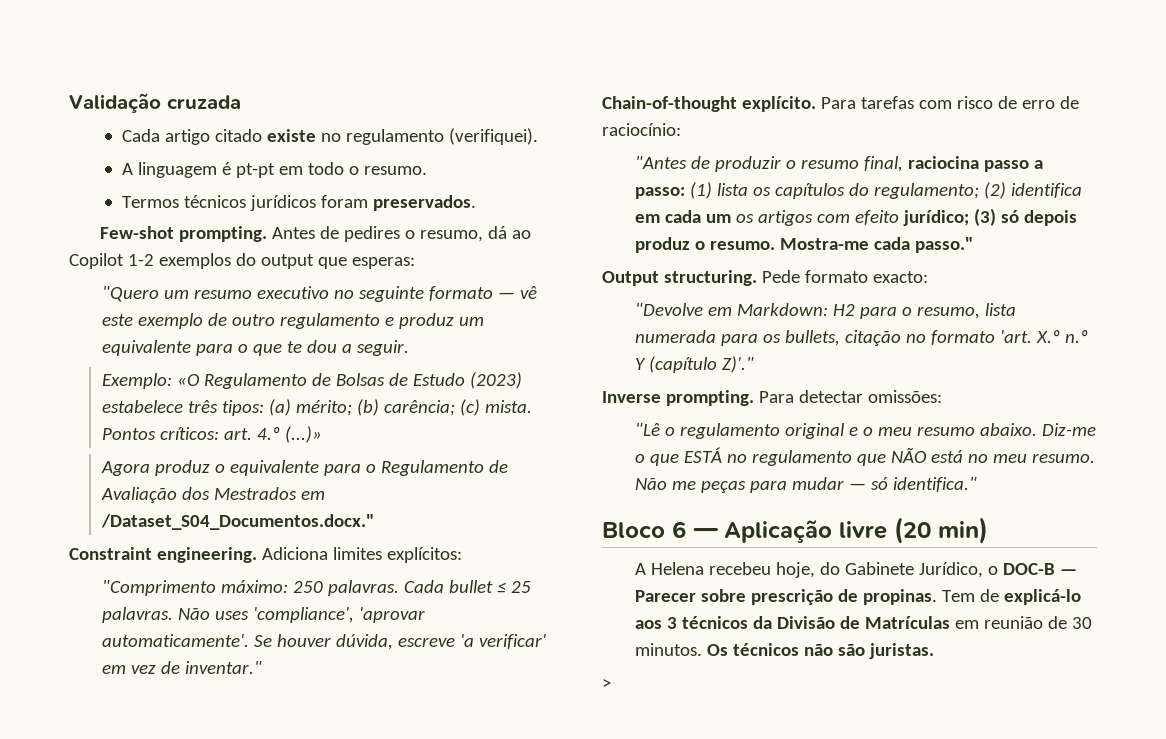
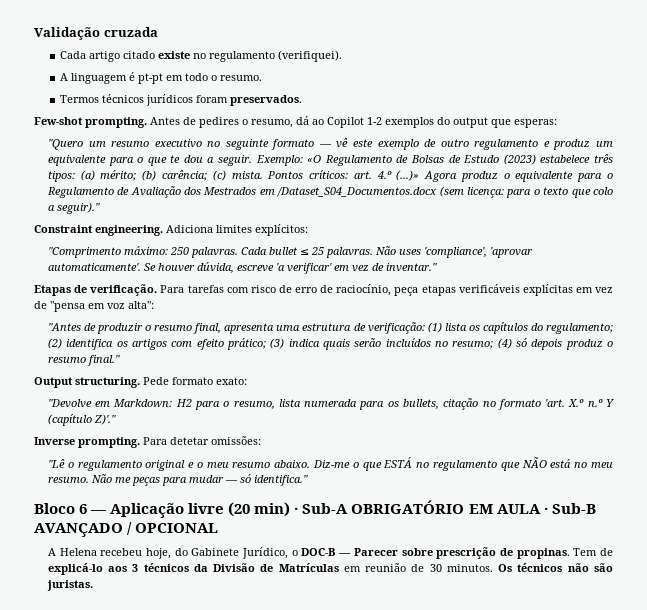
(409, 348) // -> (253, 160) none
(322, 434) // -> (420, 175) none
[100,514,374,530] /Dataset_S04_Documentos.docx." -> [276,186,614,198] [47,202,100,214] /Dataset_S04_Documentos.docx (sem licença: para o texto que colo a seguir)."
[602,96,816,112] Chain-of-thought explícito. -> [34,284,158,296] Etapas de verificação.
[602,123,681,136] raciocínio: -> [336,284,613,296] [34,301,154,312] raciocínio, peça etapas verificáveis explícitas em vez de "pensa em voz alta":
[907,156,1043,172] [634,187,685,199] raciocina passo a passo: -> [224,322,425,334] apresenta uma estrutura de verificação:
[634,210,731,223] em cada um -> (114, 344) none
[902,208,1077,226] [634,237,973,253] jurídico; (3) só depois produz o resumo. Mostra-me cada passo." -> [226,338,613,350] [47,355,120,366] prático; (3) indica quais serão incluídos no resumo; (4) só depois produz o resumo final."
[872,271,928,283] exacto: -> [216,377,247,385] exato:
[798,390,863,403] detectar -> [170,437,209,445] detetar
(988, 530) none -> [294,500,596,514] [34,522,219,537] · Sub-A OBRIGATÓRIO EM AULA · Sub-B AVANÇADO / OPCIONAL
[602,679,611,689] // > -> (93, 585) none

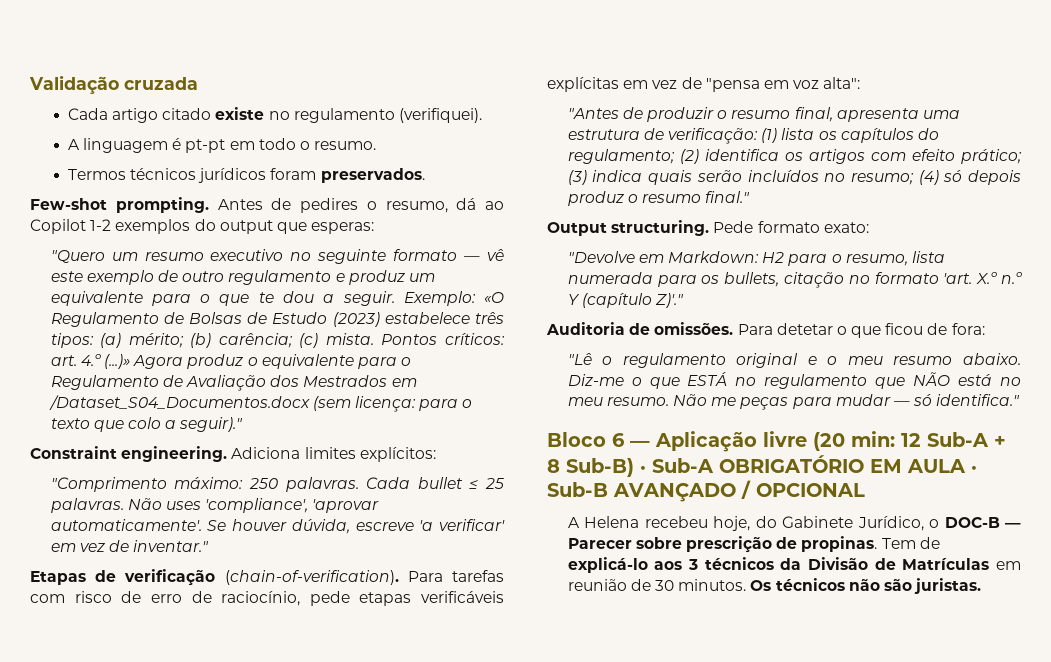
[90,284,158,296] verificação. -> [124,569,399,586] verificação (chain-of-verification).
[394,287,419,296] peça -> [309,591,350,606] pede
[34,436,261,448] Inverse prompting. Para detetar omissões: -> [546,322,985,338] Auditoria de omissões. Para detetar o que ficou de fora:
[254,502,291,517] min) -> [851,431,1006,447] [547,458,634,477] min: 12 Sub-A + 8 Sub-B)

